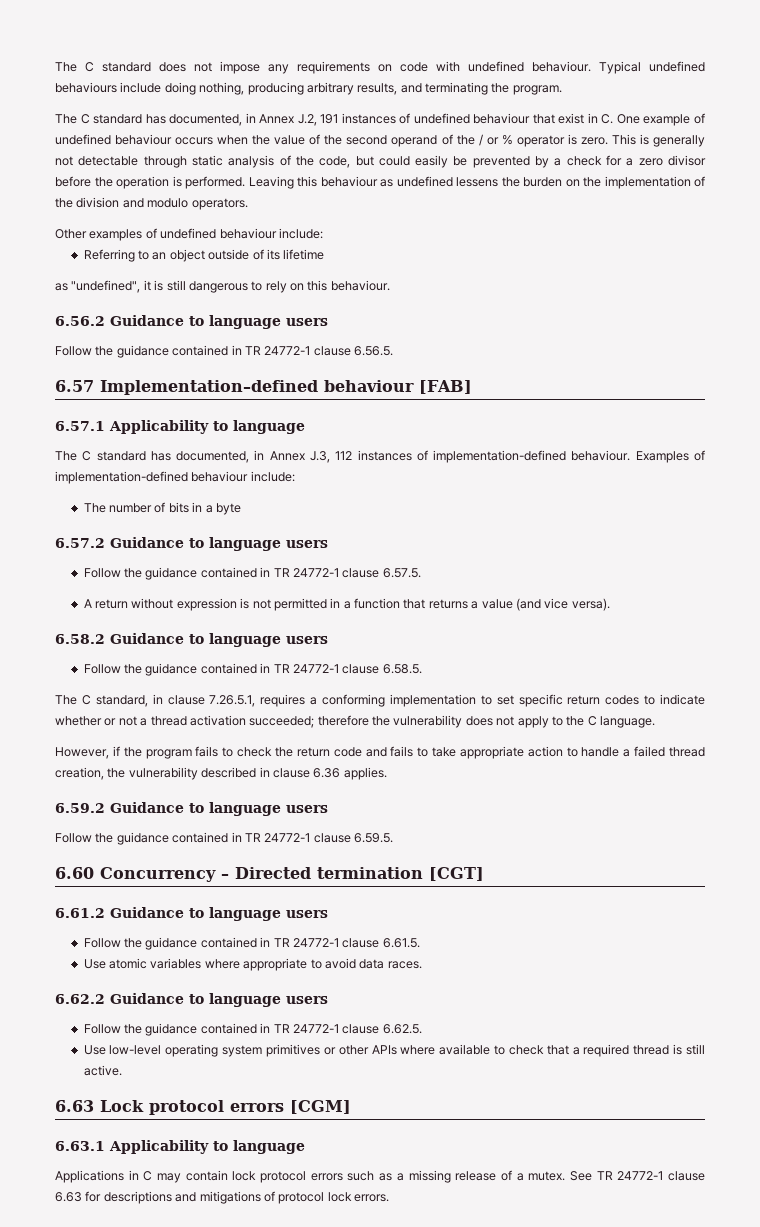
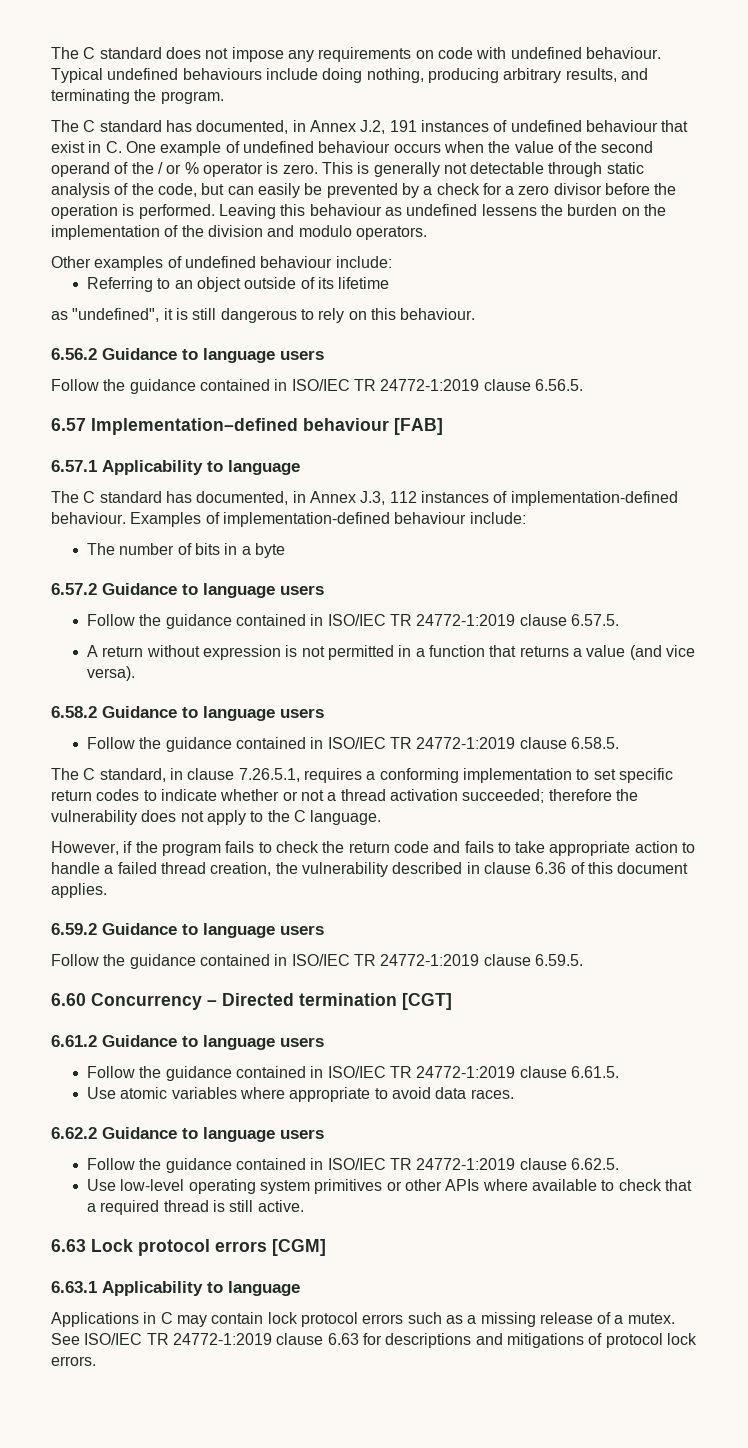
[378,156,410,166] could -> [227,186,254,195] can
[244,346,311,355] TR 24772-1 -> [291,379,480,391] ISO/IEC TR 24772-1:2019
[273,568,339,577] TR 24772-1 -> [327,614,516,626] ISO/IEC TR 24772-1:2019
[273,664,339,673] TR 24772-1 -> [327,737,516,749] ISO/IEC TR 24772-1:2019
(341, 773) none -> [570,862,689,874] of this document
[244,833,311,842] TR 24772-1 -> [291,954,480,966] ISO/IEC TR 24772-1:2019
[273,938,339,947] TR 24772-1 -> [327,1066,516,1078] ISO/IEC TR 24772-1:2019
[273,1024,339,1033] TR 24772-1 -> [327,1158,516,1170] ISO/IEC TR 24772-1:2019
[596,1171,664,1180] TR 24772-1 -> [84,1333,272,1345] ISO/IEC TR 24772-1:2019

